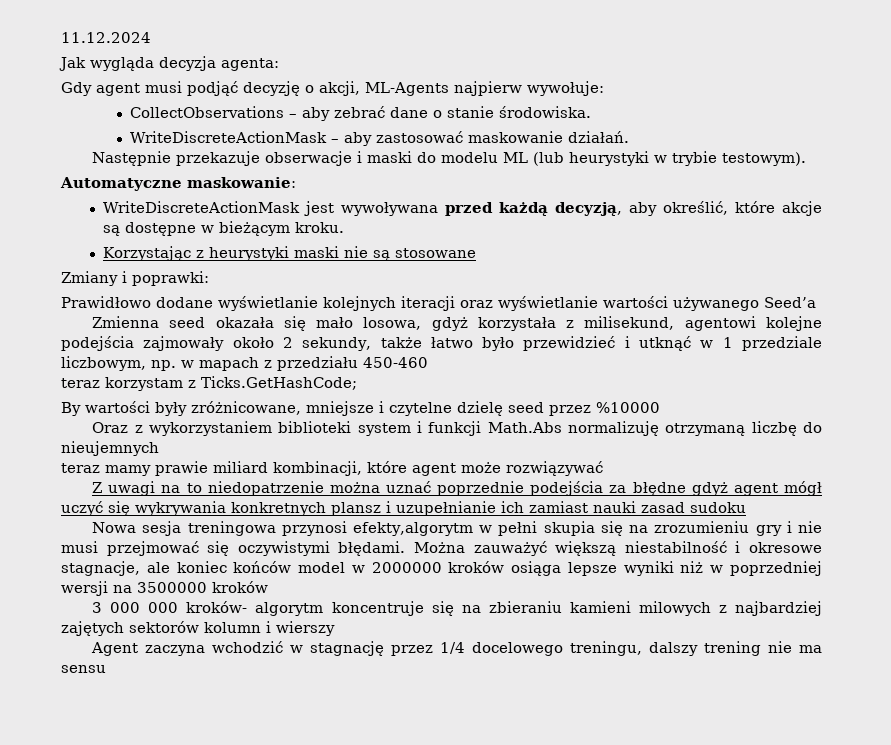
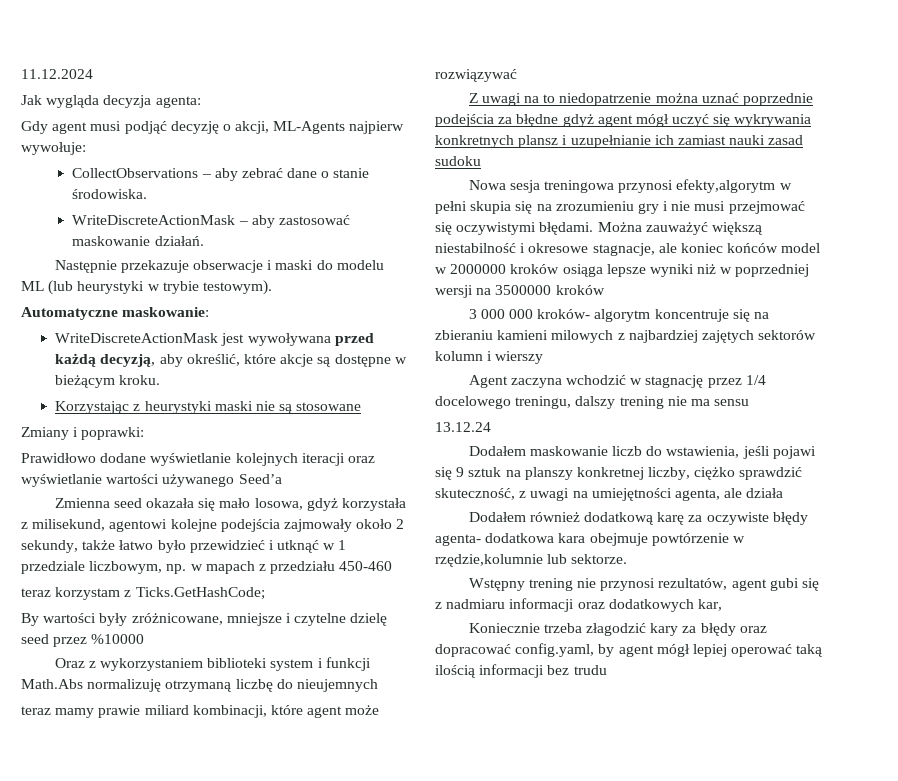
(106, 669) none -> [435,422,491,432] [468,446,816,459] [435,467,803,480] [435,488,784,501] [468,512,808,525] [435,533,745,546] [435,554,628,567] [468,578,819,591] [435,598,722,612] [468,623,767,636] [435,643,824,657] [435,664,607,678] // 13.12.24 // Dodałem maskowanie liczb do wstawienia, jeśli pojawi się 9 sztuk na planszy konkretnej liczby, ciężko sprawdzić skuteczność, z uwagi na umiejętności agenta, ale działa // Dodałem również dodatkową karę za oczywiste błędy agenta- dodatkowa kara obejmuje powtórzenie w rzędzie,kolumnie lub sektorze. // Wstępny trening nie przynosi rezultatów, agent gubi się z nadmiaru informacji oraz dodatkowych kar, // Koniecznie trzeba złagodzić kary za błędy oraz dopracować config.yaml, by agent mógł lepiej operować taką ilością informacji bez trudu

